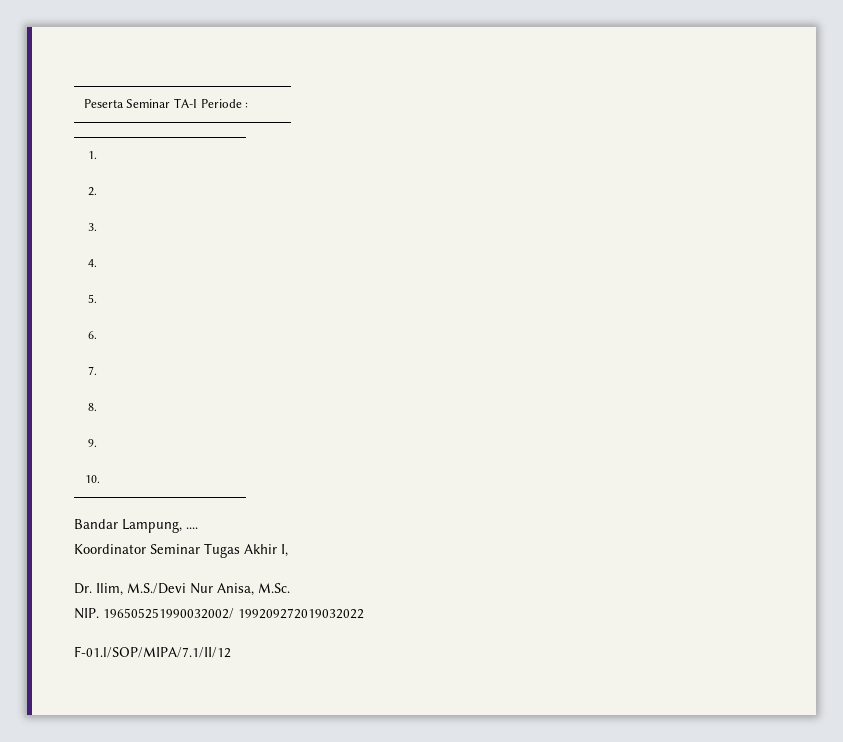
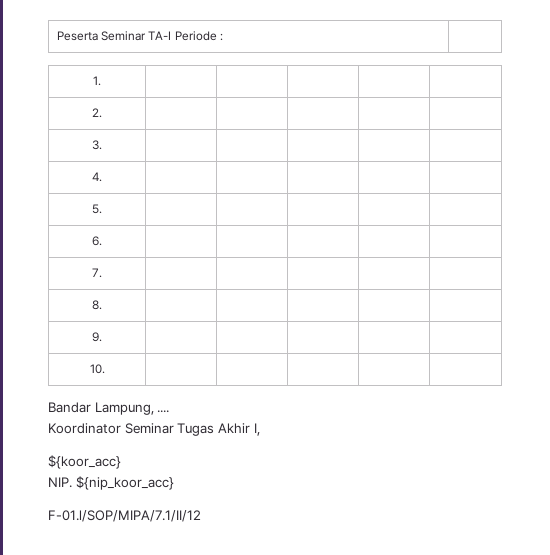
[74,583,290,596] Dr. Ilim, M.S./Devi Nur Anisa, M.Sc. -> [48,455,121,469] ${koor_acc}
[103,608,364,619] 196505251990032002/ 199209272019032022 -> [75,476,174,490] ${nip_koor_acc}

